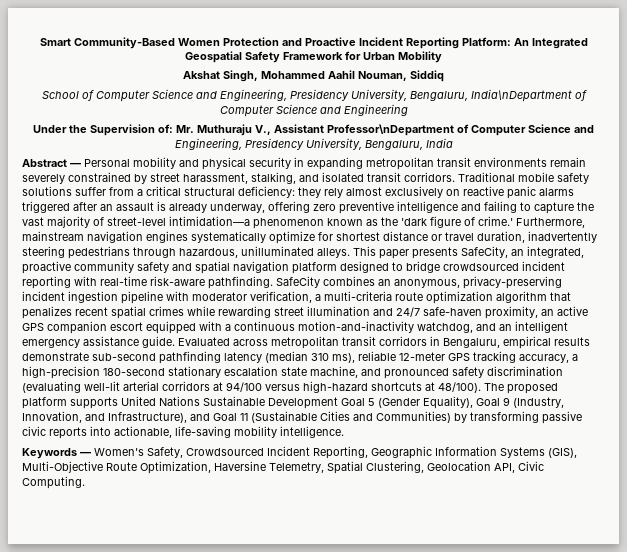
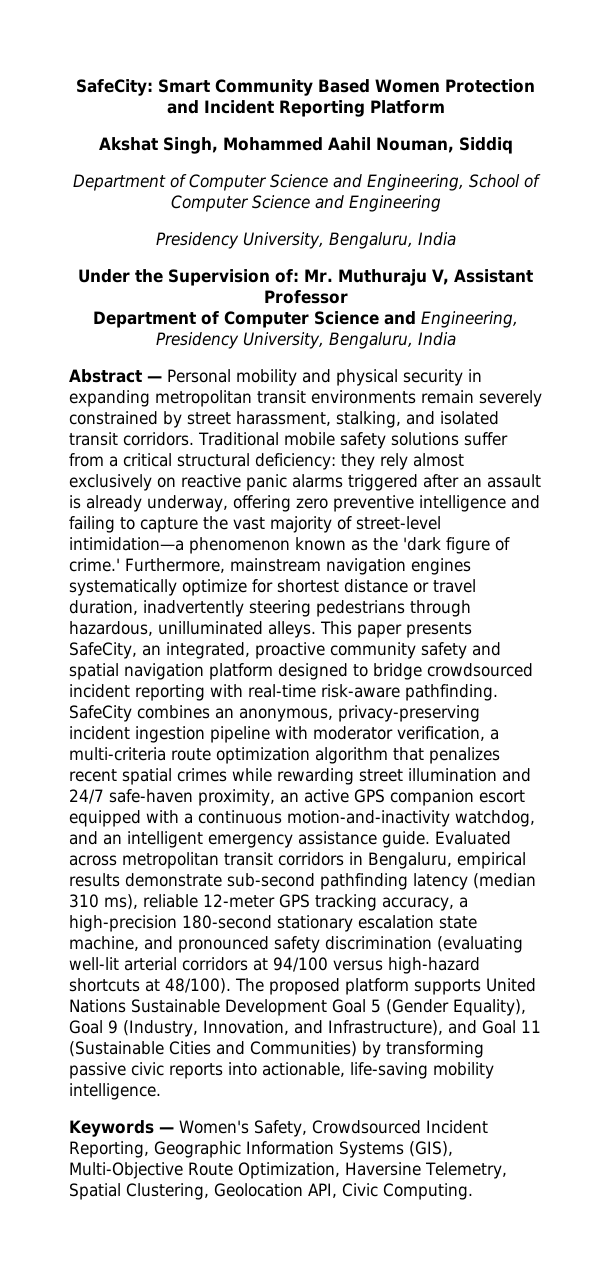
[39,37,175,49] Smart Community-Based -> [76,79,370,96] SafeCity: Smart Community Based
[304,37,356,46] Proactive -> (199, 107) none
[461,37,588,49] [185,51,442,63] Platform: An Integrated Geospatial Safety Framework for Urban Mobility -> [369,100,445,114] Platform
(444, 76) none -> [73,174,464,191] Department of Computer Science and Engineering,
[219,89,587,102] [219,104,408,117] Engineering, Presidency University, Bengaluru, India\nDepartment of Computer Science and Engineering -> [348,195,441,212] [155,232,456,249] Engineering // Presidency University, Bengaluru, India
[255,124,454,136] V., Assistant Professor\nDepartment -> [431,269,534,285] [263,290,348,304] [93,311,196,328] V, Assistant Professor // Department

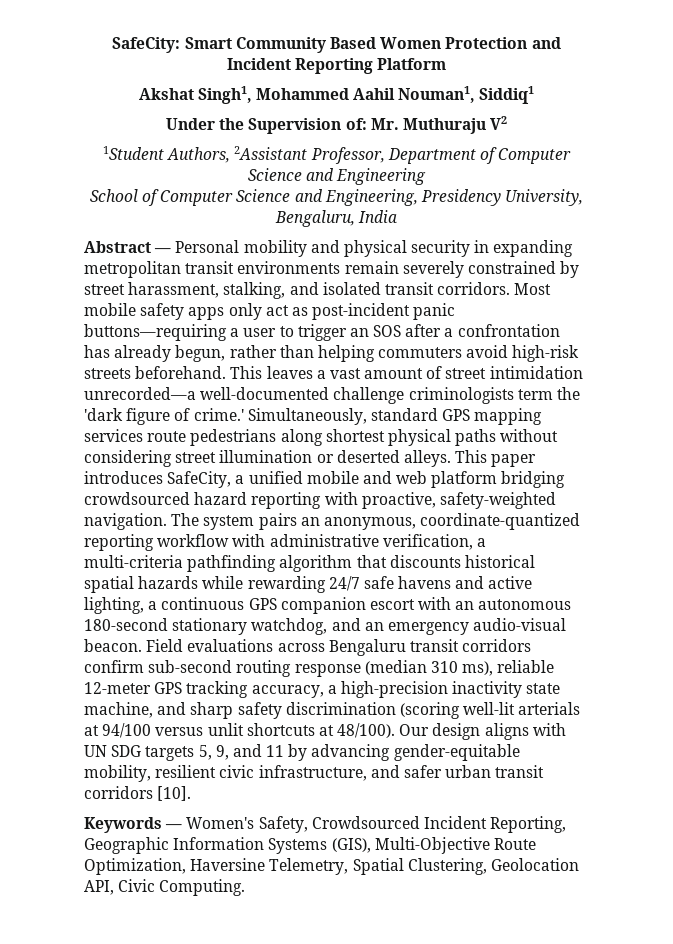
[162,137,218,154] Singh, -> [197,86,252,104] Singh1,
[375,137,513,154] [73,174,541,191] [170,195,441,212] [155,232,456,249] Nouman, Siddiq // Department of Computer Science and Engineering, School of Computer Science and Engineering // Presidency University, Bengaluru, India -> [398,86,535,104] Nouman1, Siddiq1
[431,269,534,285] [263,290,348,304] [93,311,416,328] V, Assistant Professor // Department of Computer Science and -> [490,116,508,130] [102,146,572,164] [247,168,427,185] [89,189,323,206] V2 // 1Student Authors, 2Assistant Professor, Department of Computer Science and Engineering // School of Computer Science and
[198,432,279,446] Traditional -> [514,283,552,295] Most
[390,432,508,446] [69,453,464,470] [69,474,541,491] [69,495,540,512] [69,516,441,533] [69,537,368,554] solutions suffer from a critical structural deficiency: they rely almost exclusively on reactive panic alarms triggered after an assault is already underway, offering zero preventive intelligence and failing to capture the vast majority of street-level intimidation—a phenomenon known as -> [188,303,456,320] [84,324,560,341] [84,345,580,362] [84,366,583,379] [84,387,553,404] apps only act as post-incident panic buttons—requiring a user to trigger an SOS after a confrontation has already begun, rather than helping commuters avoid high-risk streets beforehand. This leaves a vast amount of street intimidation unrecorded—a well-documented challenge criminologists term
[125,558,471,575] [69,579,476,596] [69,600,471,617] [69,621,472,638] [69,642,501,659] [69,663,533,680] [69,684,498,701] [69,705,480,722] [69,726,499,743] [69,747,500,764] [69,768,531,785] [69,789,525,806] [69,810,535,827] [69,831,511,848] [69,852,526,869] [69,873,468,890] Furthermore, mainstream navigation engines systematically optimize for shortest distance or travel duration, inadvertently steering pedestrians through hazardous, unilluminated alleys. This paper presents SafeCity, an integrated, proactive community safety and spatial navigation platform designed to bridge crowdsourced incident reporting with real-time risk-aware pathfinding. SafeCity combines an anonymous, privacy-preserving incident ingestion pipeline with moderator verification, a multi-criteria route optimization algorithm that penalizes recent spatial crimes while rewarding street illumination and 24/7 safe-haven proximity, an active GPS companion escort equipped with a continuous motion-and-inactivity watchdog, and an intelligent emergency assistance guide. Evaluated across metropolitan transit corridors in Bengaluru, empirical results demonstrate sub-second pathfinding latency -> [247,408,543,425] [84,429,559,446] [84,450,537,467] [84,471,566,488] [84,492,556,509] [84,513,581,530] [84,534,486,551] [84,555,535,572] [84,576,533,593] [84,597,572,614] [84,618,567,635] [84,639,532,656] [84,660,361,677] Simultaneously, standard GPS mapping services route pedestrians along shortest physical paths without considering street illumination or deserted alleys. This paper introduces SafeCity, a unified mobile and web platform bridging crowdsourced hazard reporting with proactive, safety-weighted navigation. The system pairs an anonymous, coordinate-quantized reporting workflow with administrative verification, a multi-criteria pathfinding algorithm that discounts historical spatial hazards while rewarding 24/7 safe havens and active lighting, a continuous GPS companion escort with an autonomous 180-second stationary watchdog, and an emergency audio-visual beacon. Field evaluations across Bengaluru transit corridors confirm sub-second routing response
[182,915,434,932] 180-second stationary escalation -> [452,681,523,698] inactivity
[178,936,269,953] pronounced -> [190,702,234,719] sharp
[437,936,523,953] [69,957,248,971] (evaluating well-lit arterial corridors -> [399,702,581,719] (scoring well-lit arterials
[388,957,480,974] high-hazard -> [207,723,244,736] unlit
[235,978,536,995] [69,999,526,1016] [69,1020,541,1037] [69,1041,484,1058] [69,1062,494,1079] [69,1083,161,1100] The proposed platform supports United Nations Sustainable Development Goal 5 (Gender Equality), Goal 9 (Industry, Innovation, and Infrastructure), and Goal 11 (Sustainable Cities and Communities) by transforming passive civic reports into actionable, life-saving mobility intelligence. -> [399,723,566,740] [84,744,520,761] [84,765,545,782] [84,786,192,801] Our design aligns with UN SDG targets 5, 9, and 11 by advancing gender-equitable mobility, resilient civic infrastructure, and safer urban transit corridors [10].

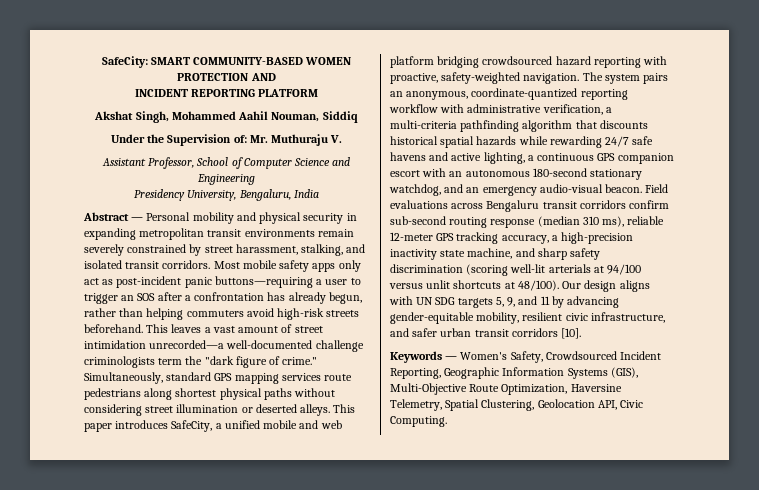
[184,37,561,53] [226,58,447,74] Smart Community Based Women Protection and Incident Reporting Platform -> [150,57,352,65] [177,73,276,81] [134,89,319,97] SMART COMMUNITY-BASED WOMEN PROTECTION AND // INCIDENT REPORTING PLATFORM
[197,86,252,104] Singh1, -> [135,111,169,123] Singh,
[398,86,535,104] Nouman1, Siddiq1 -> [271,111,358,123] Nouman, Siddiq
[490,116,508,130] [102,146,476,164] V2 // 1Student Authors, 2Assistant Professor, Department -> [330,135,343,143] [101,157,229,169] V. // Assistant Professor, School
[89,189,418,206] School of Computer Science and Engineering, -> (255, 179) none
[84,408,123,421] 'dark -> [204,356,234,365] "dark
[193,408,244,421] crime.' -> [282,357,318,365] crime."

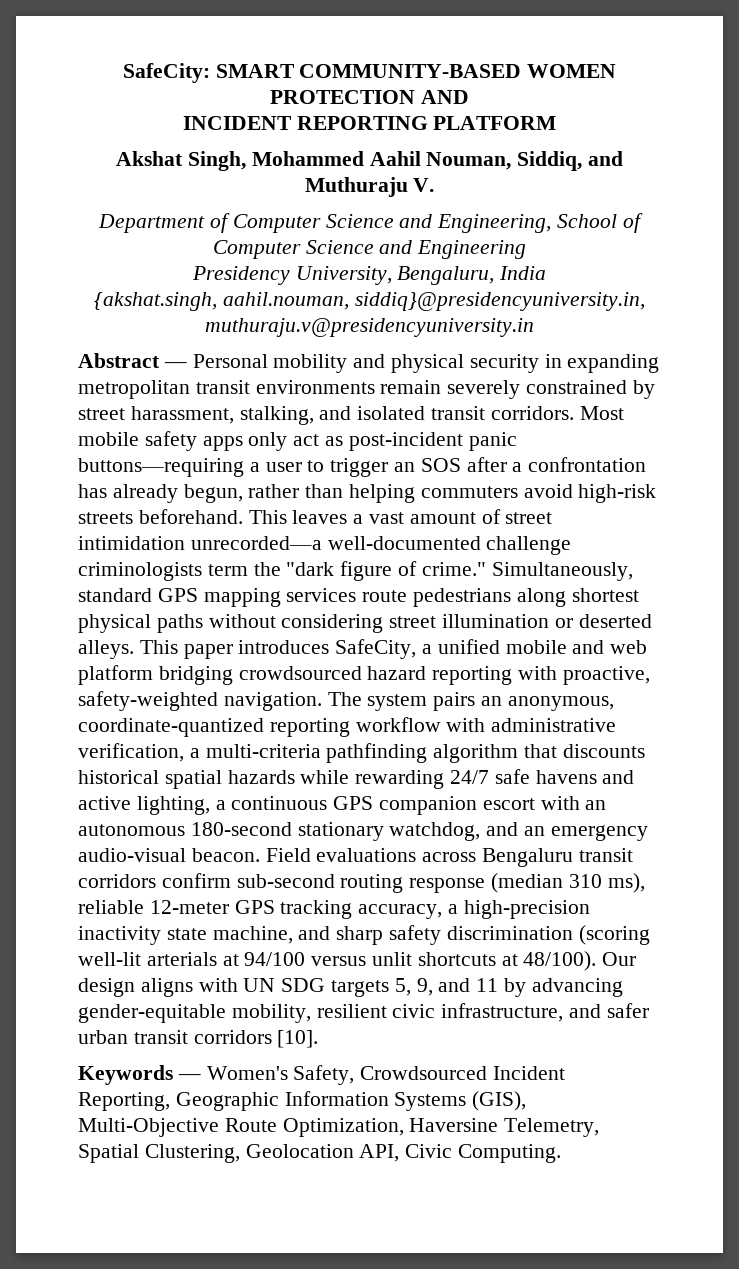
[322,111,358,123] [110,134,343,146] [101,157,195,169] Siddiq // Under the Supervision of: Mr. Muthuraju V. // Assistant Professor, -> [517,151,623,171] [304,177,435,197] [98,213,552,233] Siddiq, and Muthuraju V. // Department of Computer Science and Engineering,
(319, 193) none -> [94,292,645,311] [205,318,534,337] // {akshat.singh, aahil.nouman, siddiq}@presidencyuniversity.in, muthuraju.v@presidencyuniversity.in

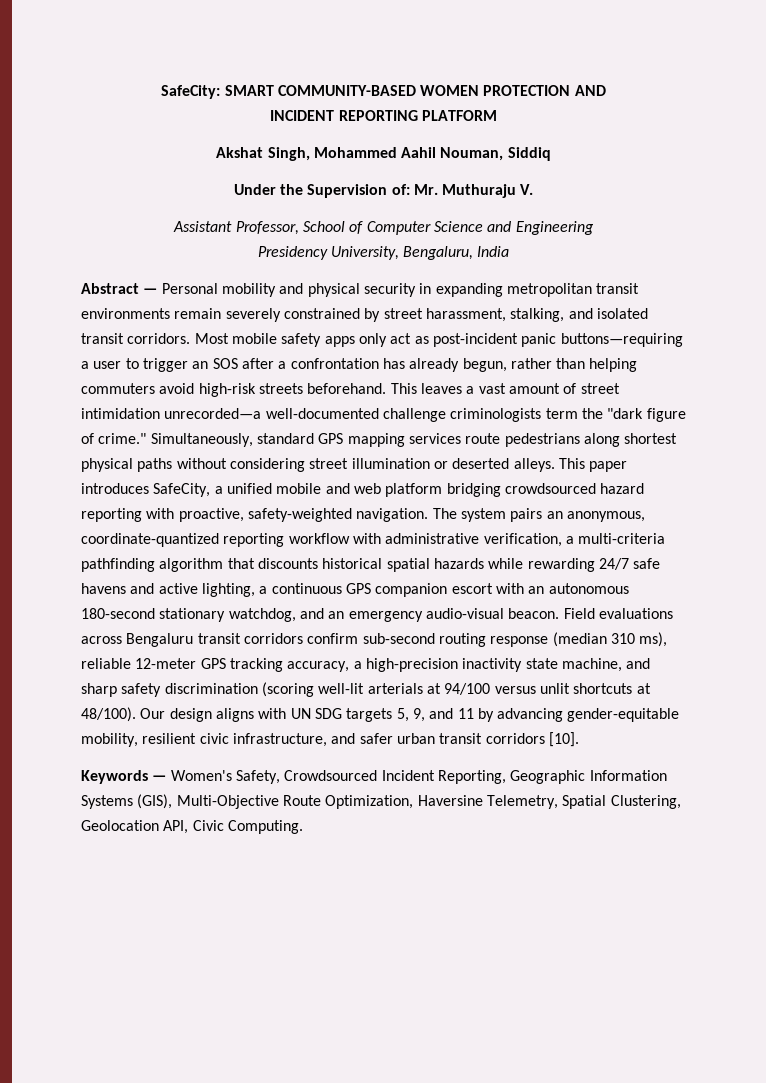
[517,151,623,171] [304,177,435,197] [98,213,552,233] Siddiq, and Muthuraju V. // Department of Computer Science and Engineering, -> [507,147,551,161] [233,184,534,198] [173,221,299,235] Siddiq // Under the Supervision of: Mr. Muthuraju V. // Assistant Professor,
[94,292,645,311] [205,318,534,337] // {akshat.singh, aahil.nouman, siddiq}@presidencyuniversity.in, muthuraju.v@presidencyuniversity.in -> (510, 251) none

